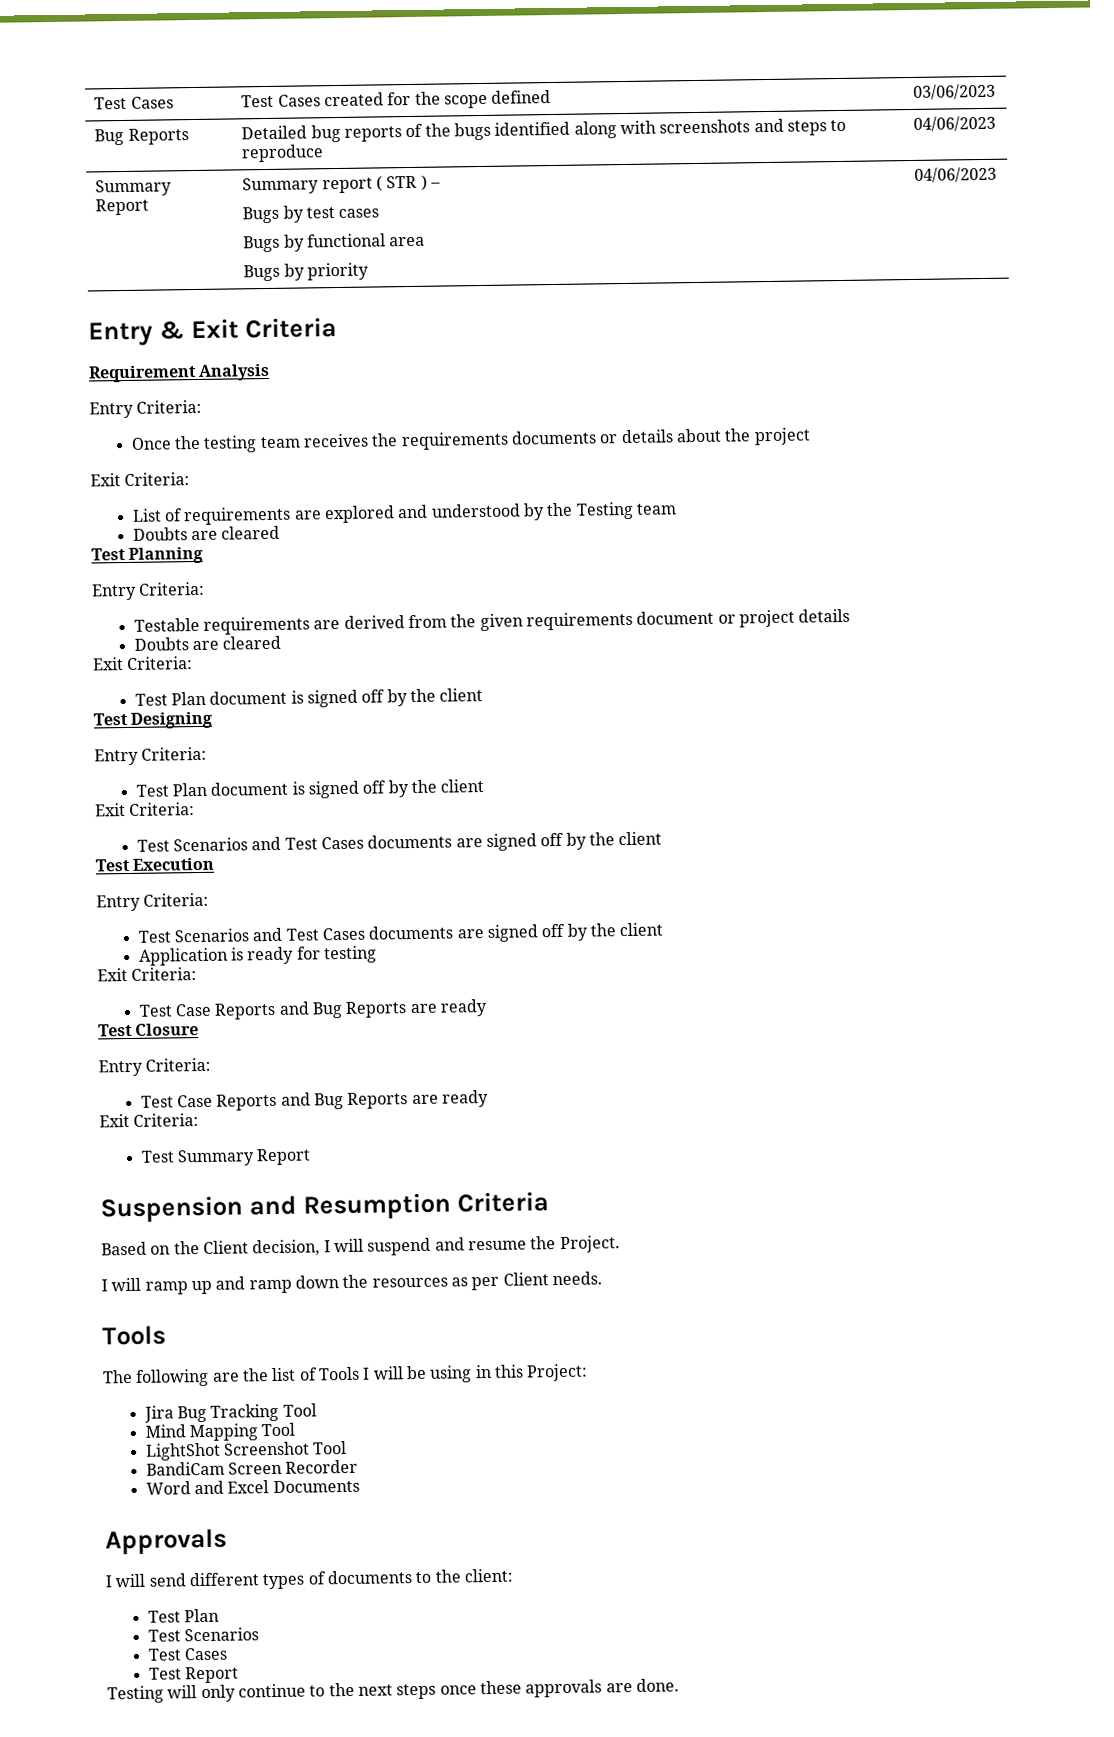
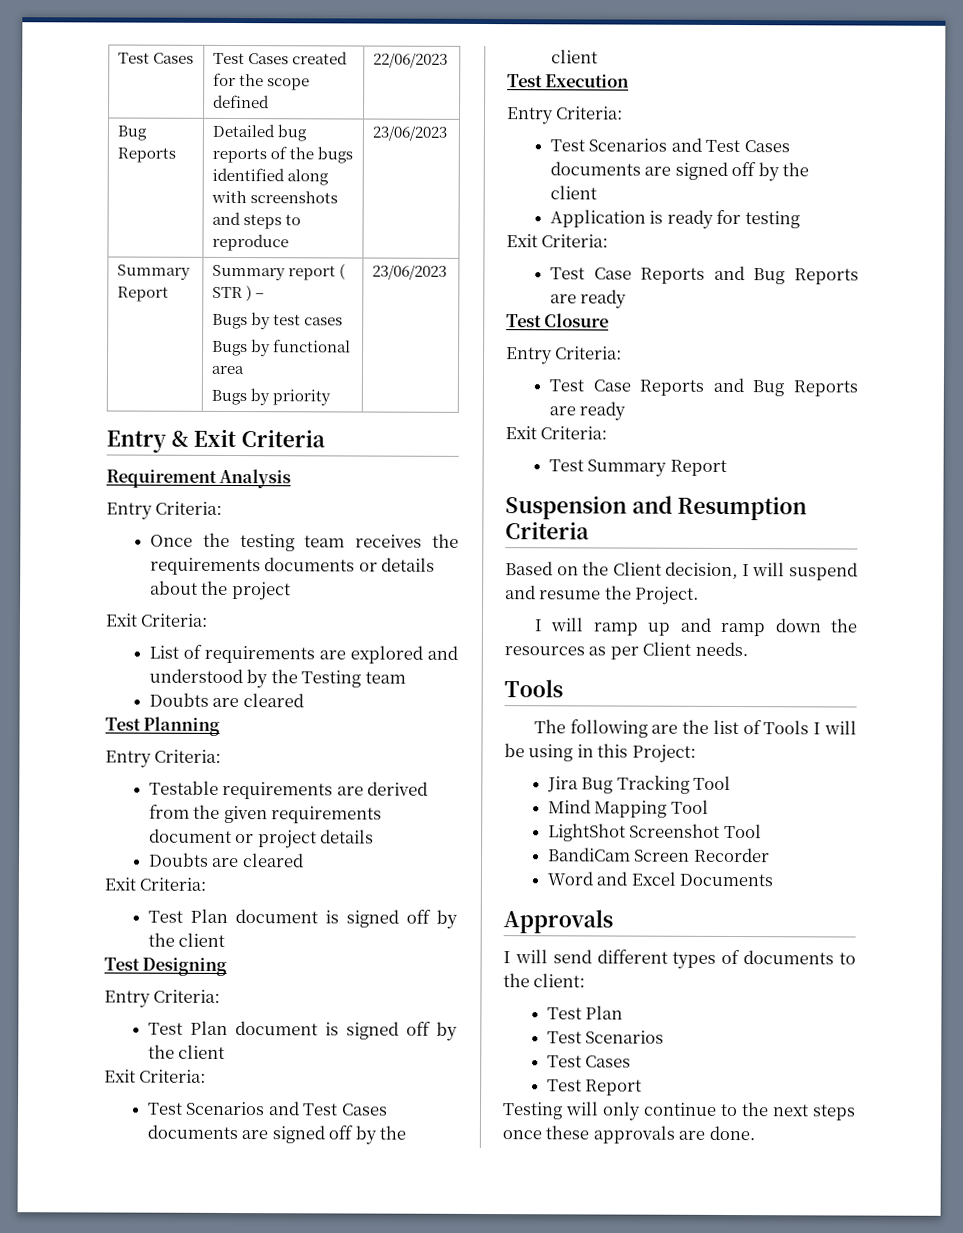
[913,83,997,100] 03/06/2023 -> [373,52,449,68] 22/06/2023
[913,115,997,132] 04/06/2023 -> [372,125,448,141] 23/06/2023
[914,166,998,183] 04/06/2023 -> [372,264,448,280] 23/06/2023

